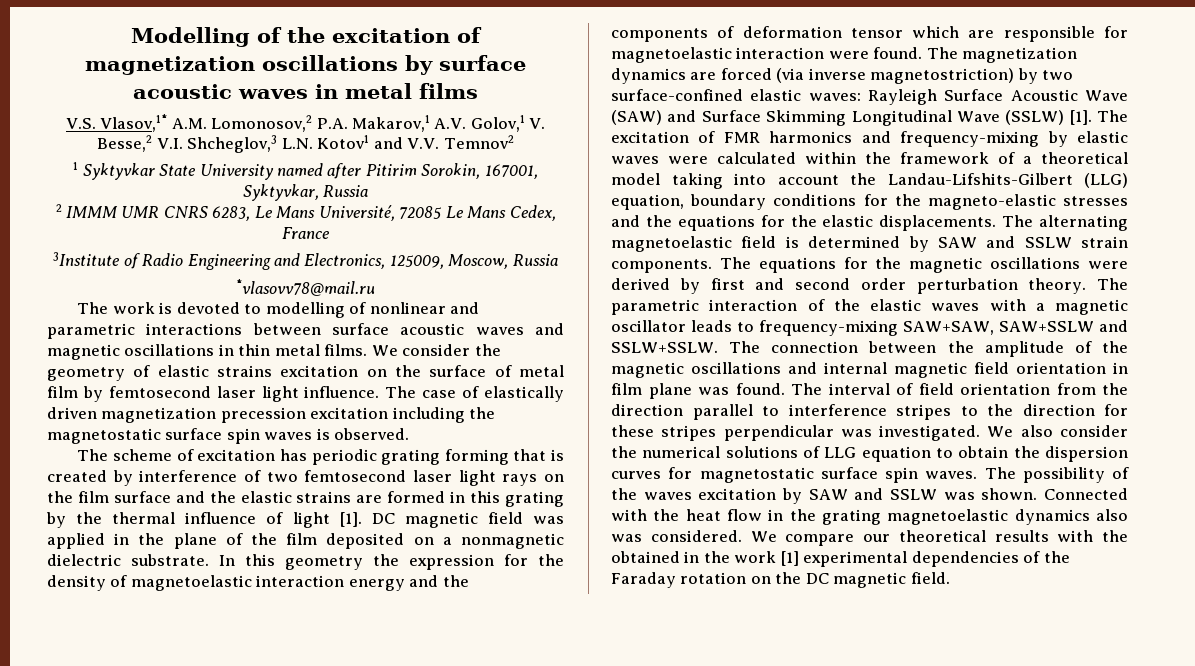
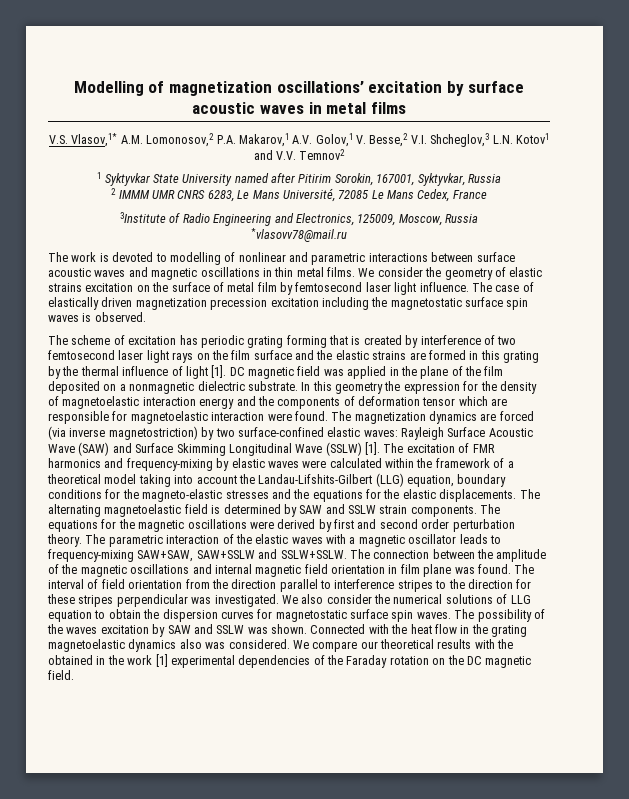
[287,27,482,43] [85,55,398,75] the excitation of magnetization oscillations -> [168,81,443,96] magnetization oscillations’ excitation

